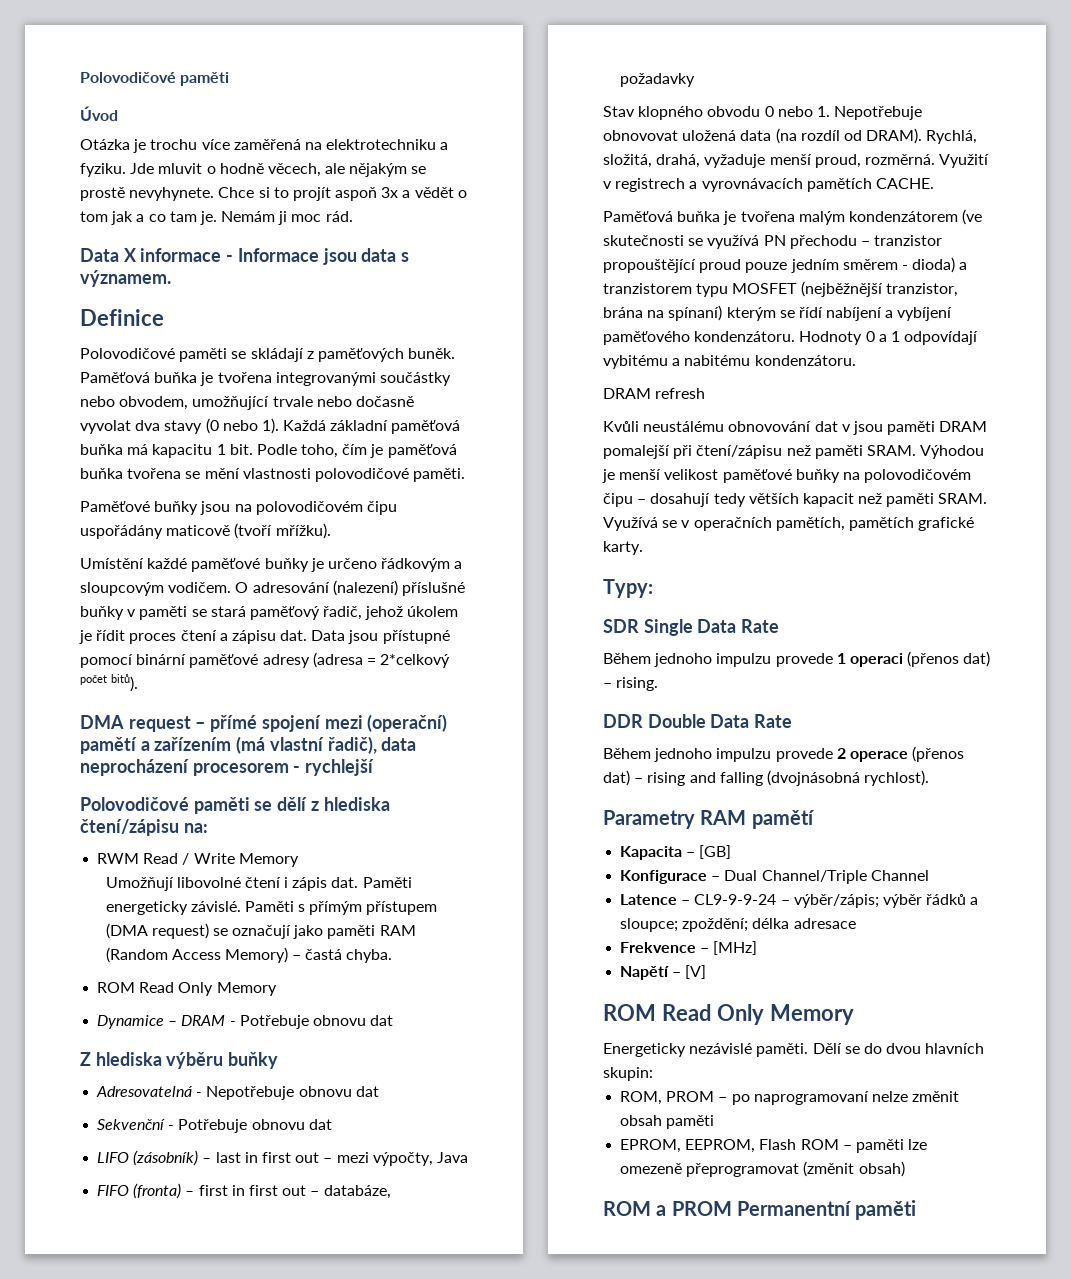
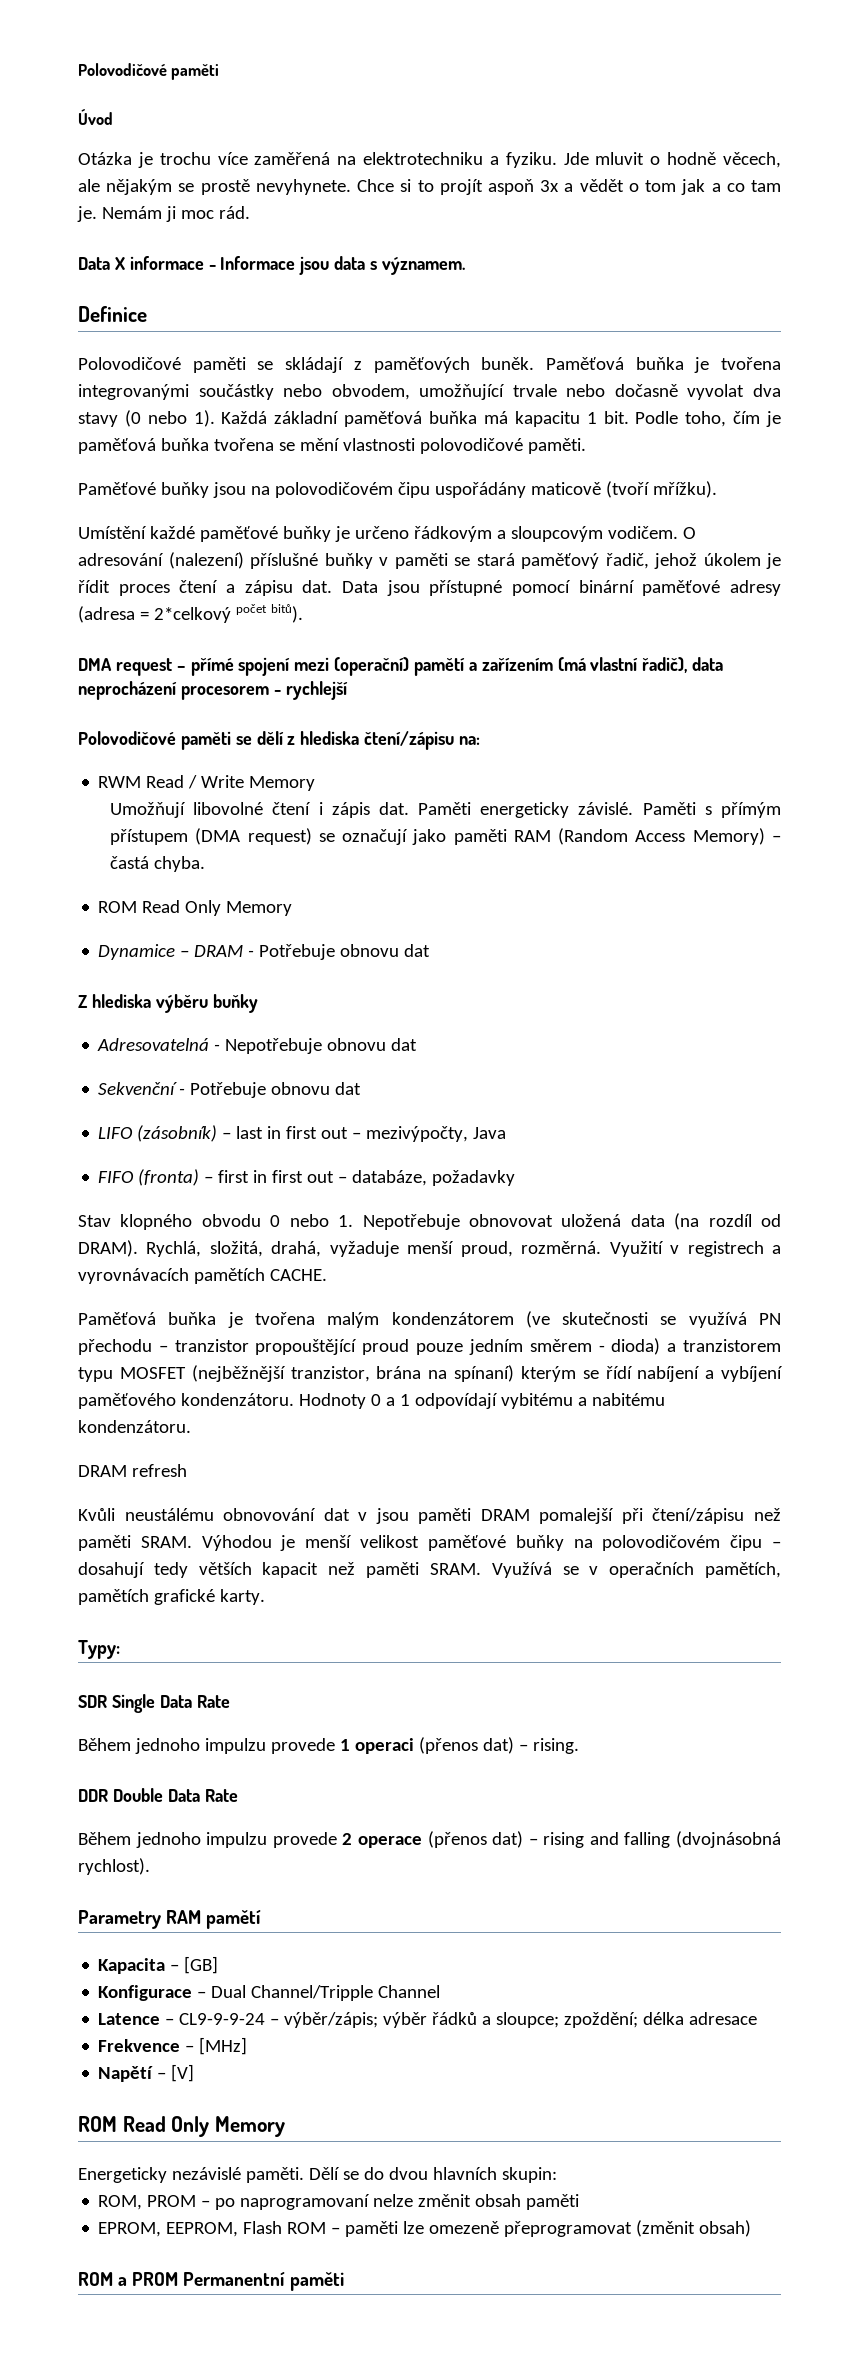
[336,1152,433,1166] mezi výpočty, -> [366,1126,469,1142] mezivýpočty,
[761,870,867,884] Channel/Triple -> [251,1985,374,2001] Channel/Tripple

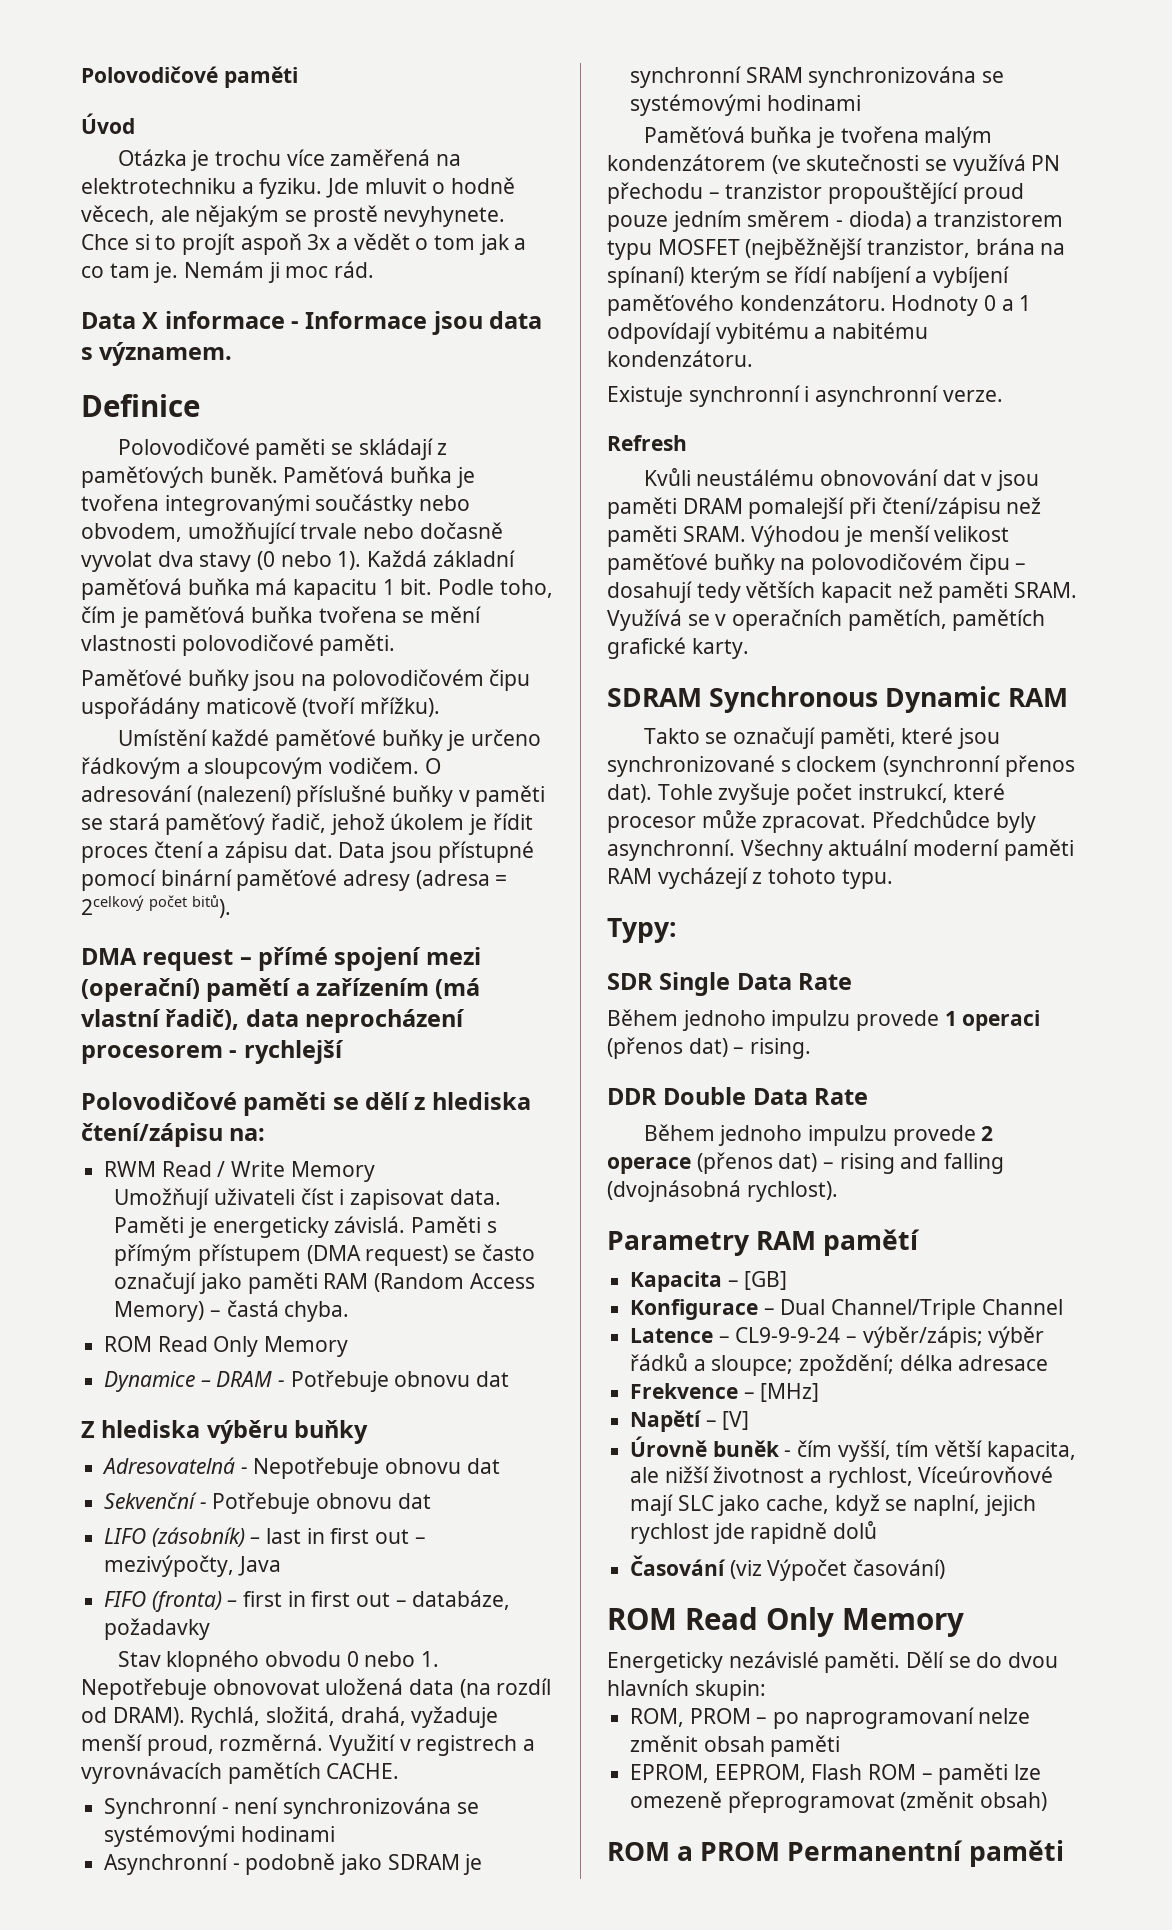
[153,607,231,623] 2*celkový -> [81,895,144,915] 2celkový
[193,802,634,818] libovolné čtení i zápis dat. Paměti energeticky závislé. -> [213,1188,501,1210] [114,1216,406,1238] uživateli číst i zapisovat data. Paměti je energeticky závislá.
(335, 837) none -> [481,1244,535,1261] často
(327, 1275) none -> [104,1797,479,1819] [104,1825,335,1847] [104,1853,483,1875] [630,66,1005,88] [630,94,861,116] // Synchronní - není synchronizována se systémovými hodinami // Asynchronní - podobně jako SDRAM je synchronní SRAM synchronizována se systémovými hodinami
[78,1464,187,1477] DRAM refresh -> [607,385,1003,407] [607,435,687,451] Existuje synchronní i asynchronní verze. // Refresh
(265, 1597) none -> [607,686,1069,713] [643,727,1001,749] [607,755,1075,777] [607,783,1006,805] [607,810,1036,833] [607,839,1074,861] [607,867,893,889] // SDRAM Synchronous Dynamic RAM // Takto se označují paměti, které jsou synchronizované s clockem (synchronní přenos dat). Tohle zvyšuje počet instrukcí, které procesor může zpracovat. Předchůdce byly asynchronní. Všechny aktuální moderní paměti RAM vycházejí z tohoto typu.
[251,1985,374,2001] Channel/Tripple -> [831,1299,977,1320] Channel/Triple
(195, 2073) none -> [630,1436,1076,1462] [630,1466,1054,1488] [630,1494,1036,1516] [630,1521,878,1544] [630,1555,946,1581] // Úrovně buněk - čím vyšší, tím větší kapacita, ale nižší životnost a rychlost, Víceúrovňové mají SLC jako cache, když se naplní, jejich rychlost jde rapidně dolů // Časování (viz Výpočet časování)

